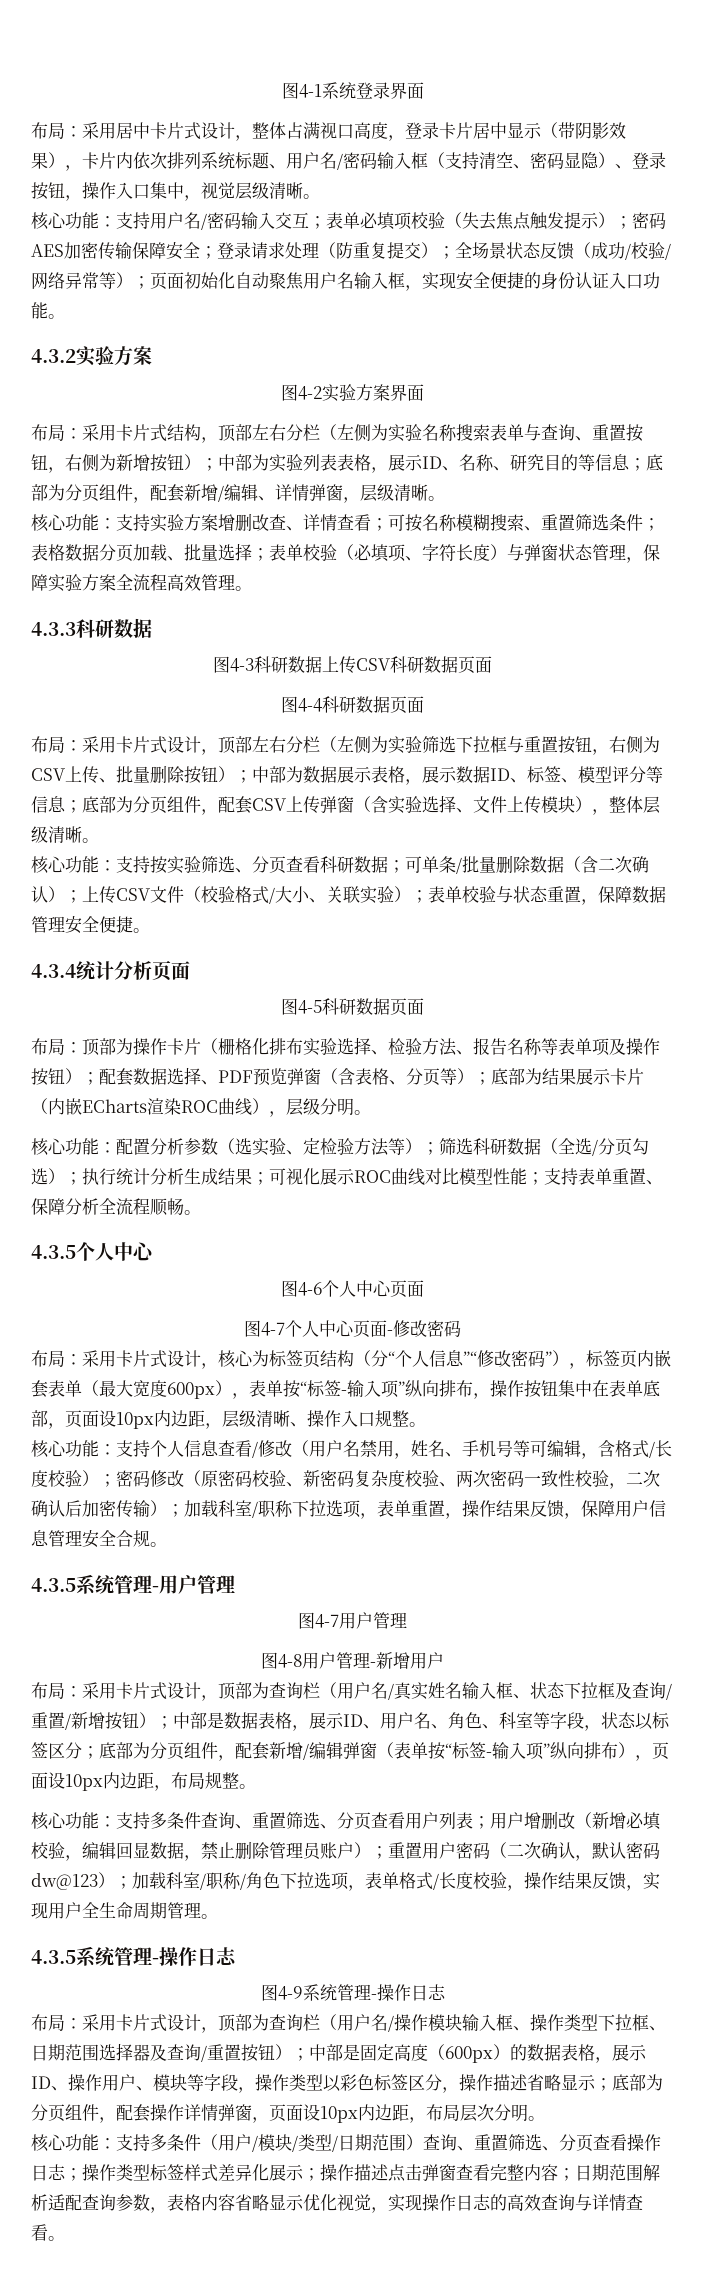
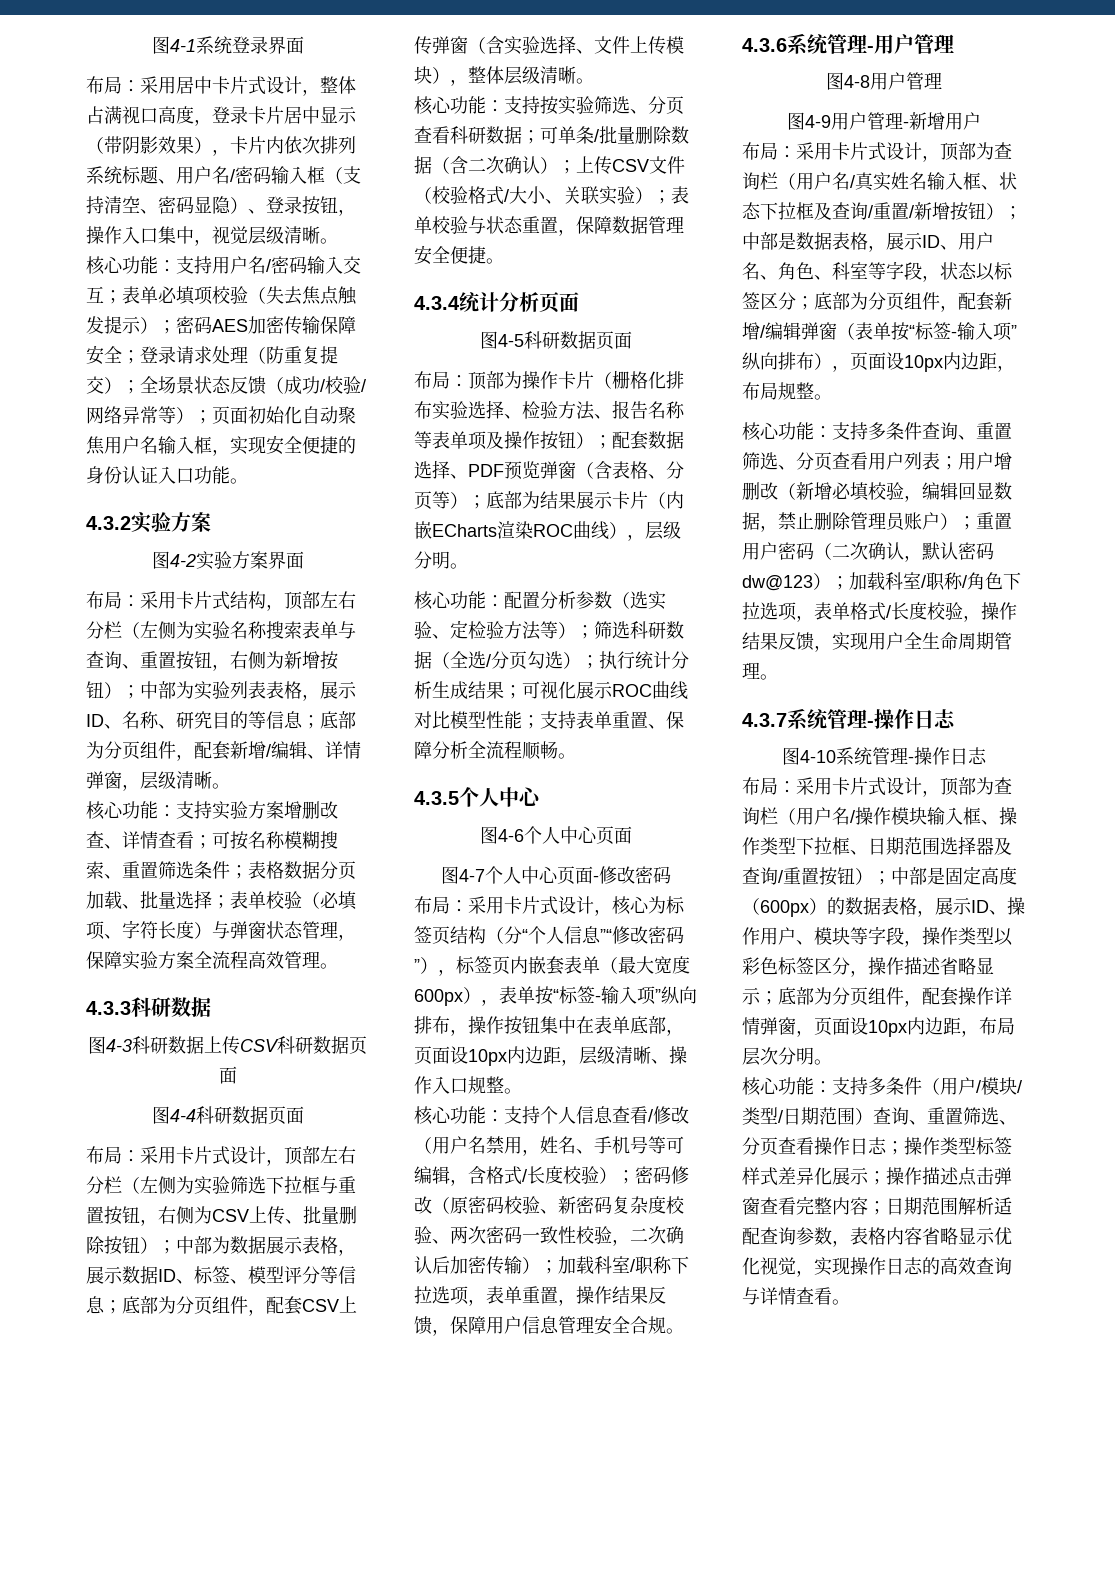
[31,1578,76,1592] 4.3.5 -> [742,38,787,52] 4.3.6
[315,1612,407,1629] [261,1652,302,1669] 4-7用户管理 // 图4-8 -> [843,72,942,90] [786,112,831,130] 4-8用户管理 // 图4-9
[31,1950,76,1964] 4.3.5 -> [742,713,787,727] 4.3.7
[277,1986,303,2000] 4-9 -> [799,750,836,763] 4-10

